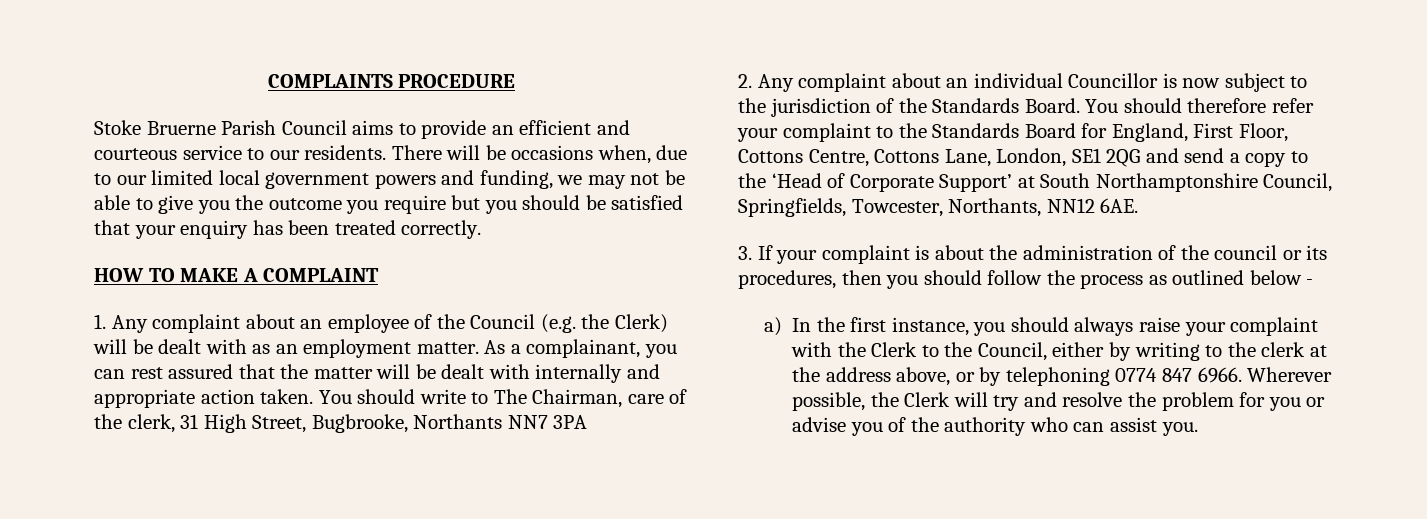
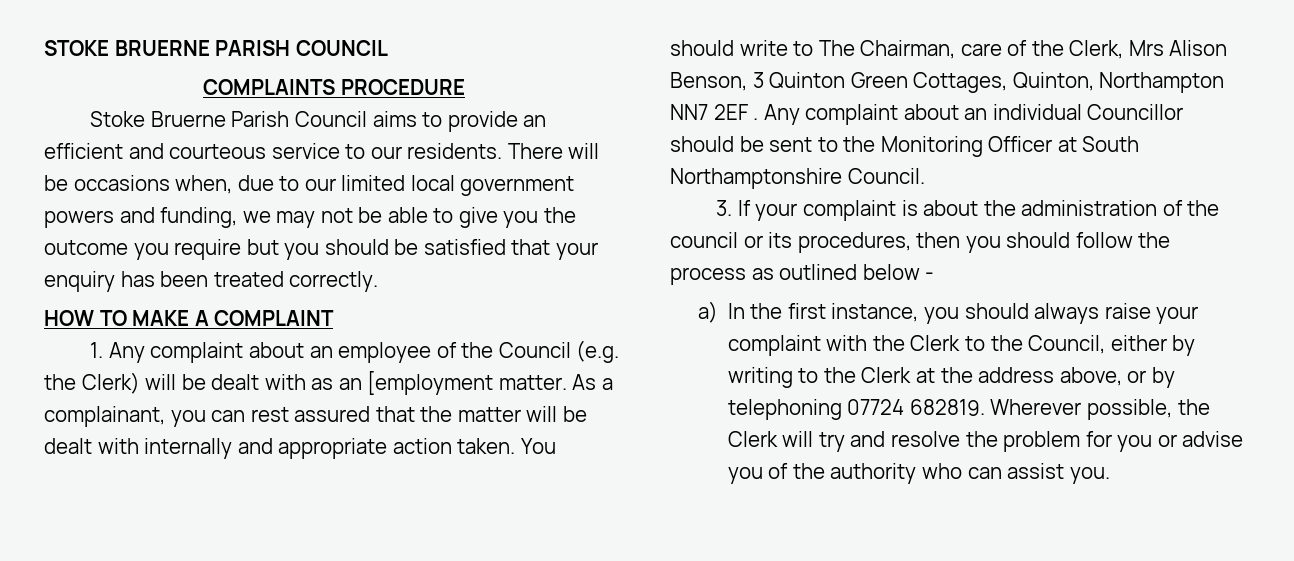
(267, 81) none -> [44,40,388,56] STOKE BRUERNE PARISH COUNCIL //
[303,339,412,358] employment -> [367,371,494,395] [employment
[127,414,588,433] [738,74,752,88] clerk, 31 High Street, Bugbrooke, Northants NN7 3PA // 2. -> [1069,40,1228,59] [670,72,1225,93] [670,104,759,120] Clerk, Mrs Alison Benson, 3 Quinton Green Cottages, Quinton, Northampton NN7 2EF .
[1162,73,1308,92] [738,98,1314,117] [737,123,1288,142] [738,148,1308,167] [738,173,1333,192] [738,198,1139,217] is now subject to the jurisdiction of the Standards Board. You should therefore refer your complaint to the Standards Board for England, First Floor, Cottons Centre, Cottons Lane, London, SE1 2QG and send a copy to the ‘Head of Corporate Support’ at South Northamptonshire Council, Springfields, Towcester, Northants, NN12 6AE. -> [670,136,1140,157] [670,168,925,189] should be sent to the Monitoring Officer at South Northamptonshire Council.
[1261,342,1306,357] clerk -> [861,367,912,383] Clerk
[1115,367,1242,383] 0774 847 6966. -> [847,399,985,416] 07724 682819.

